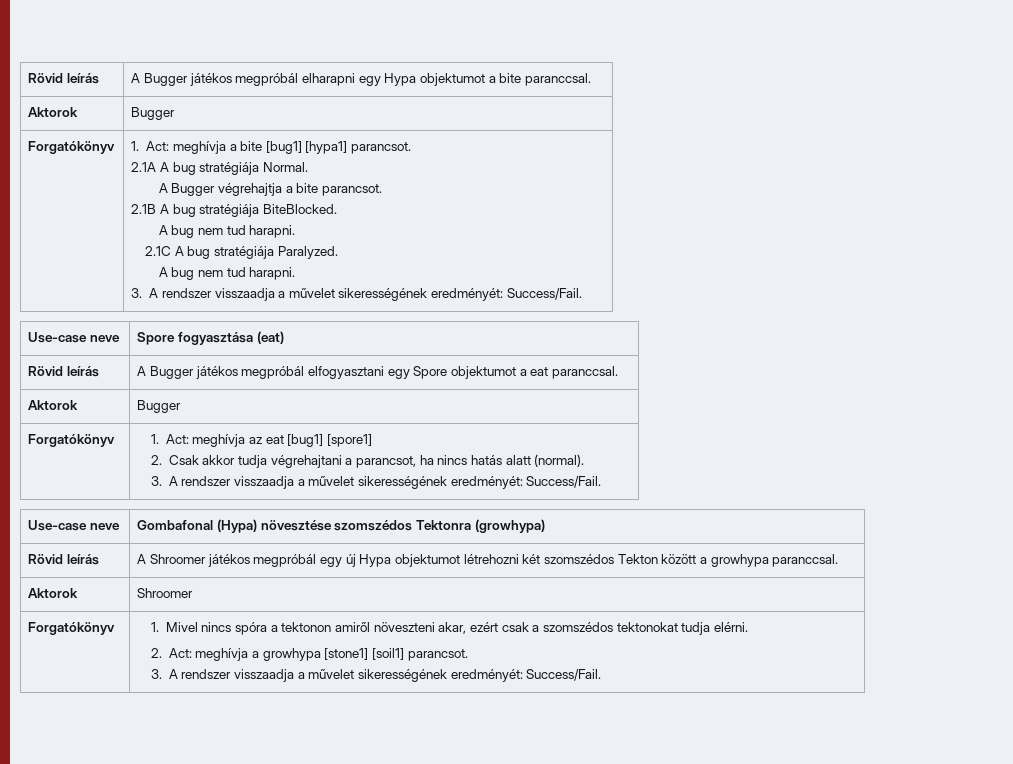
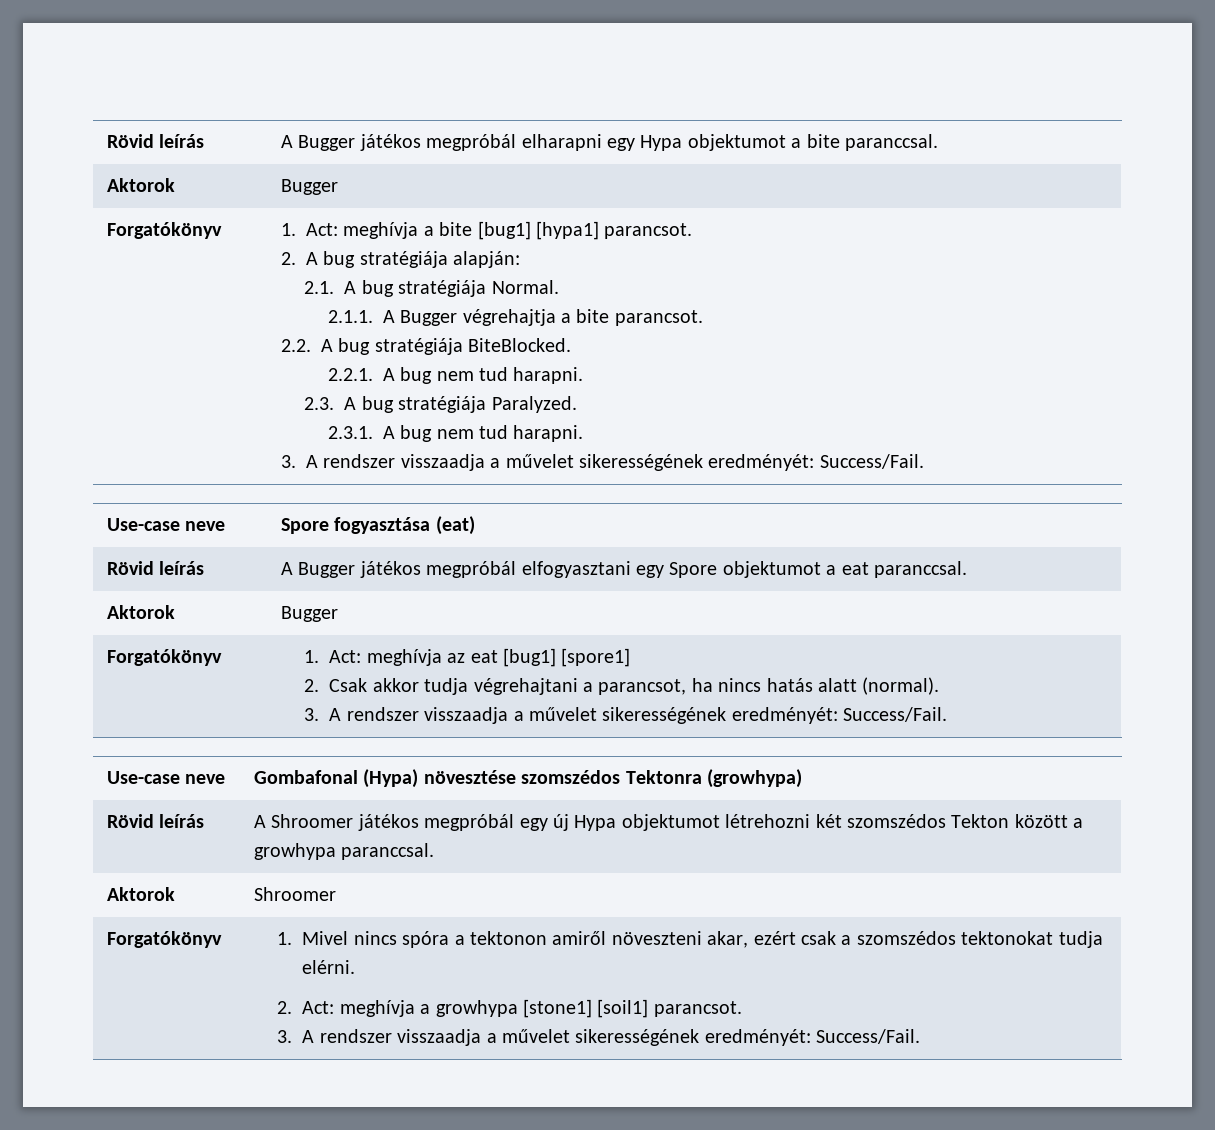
[131,162,157,172] 2.1A -> [281,251,521,268] [304,281,335,294] 2. A bug stratégiája alapján: // 2.1.
(309, 167) none -> [327,310,373,323] 2.1.1.
[131,204,157,214] 2.1B -> [281,339,312,352] 2.2.
[158,225,296,238] [145,246,172,256] A bug nem tud harapni. // 2.1C -> [327,367,584,384] [304,397,335,410] 2.2.1. A bug nem tud harapni. // 2.3.
(338, 252) none -> [327,426,373,439] 2.3.1.

